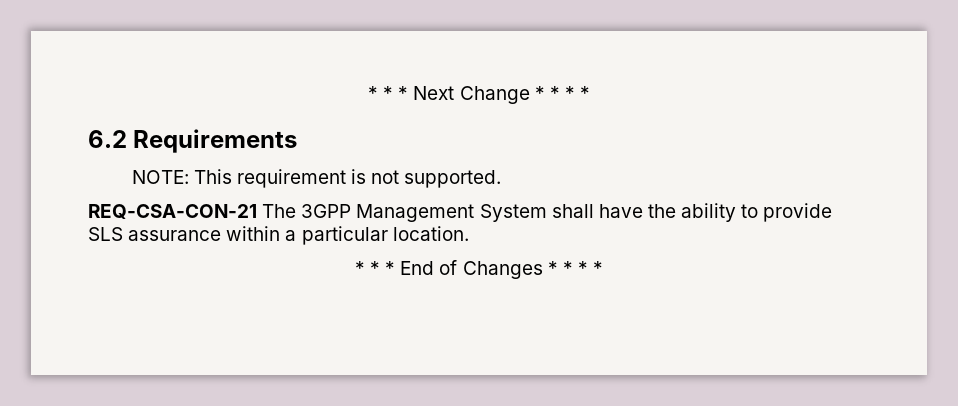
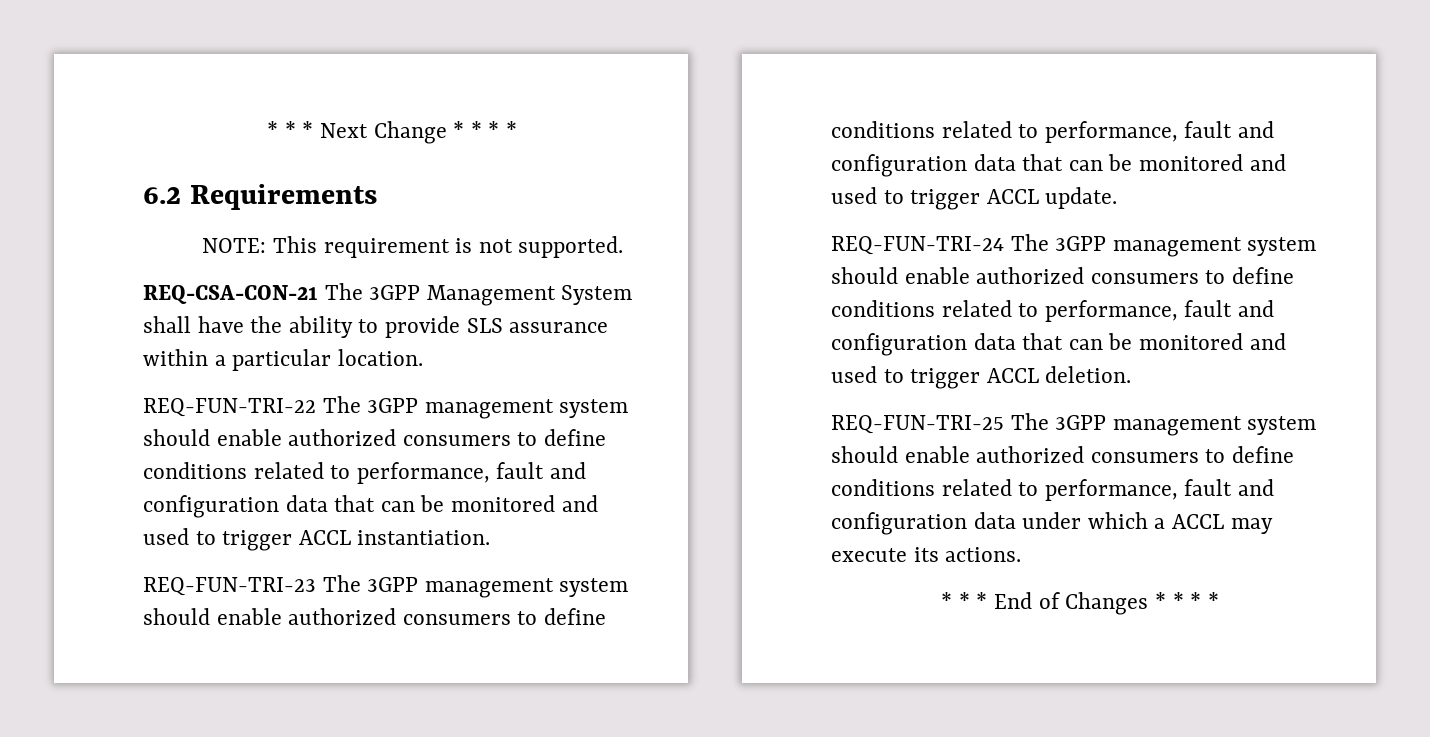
(469, 233) none -> [143,396,629,419] [143,429,607,446] [143,462,587,484] [143,495,598,518] [143,528,491,551] [143,575,629,598] [143,608,607,625] [831,121,1275,143] [831,154,1286,177] [831,187,1118,210] [831,234,1317,257] [831,267,1295,284] [831,300,1275,322] [831,333,1286,356] [831,366,1132,389] [831,413,1317,436] [831,446,1295,463] [831,479,1275,501] [831,512,1273,535] [831,547,1022,562] // REQ-FUN-TRI-22 The 3GPP management system should enable authorized consumers to define conditions related to performance, fault and configuration data that can be monitored and used to trigger ACCL instantiation. // REQ-FUN-TRI-23 The 3GPP management system should enable authorized consumers to define conditions related to performance, fault and configuration data that can be monitored and used to trigger ACCL update. // REQ-FUN-TRI-24 The 3GPP management system should enable authorized consumers to define conditions related to performance, fault and configuration data that can be monitored and used to trigger ACCL deletion. // REQ-FUN-TRI-25 The 3GPP management system should enable authorized consumers to define conditions related to performance, fault and configuration data under which a ACCL may execute its actions.

